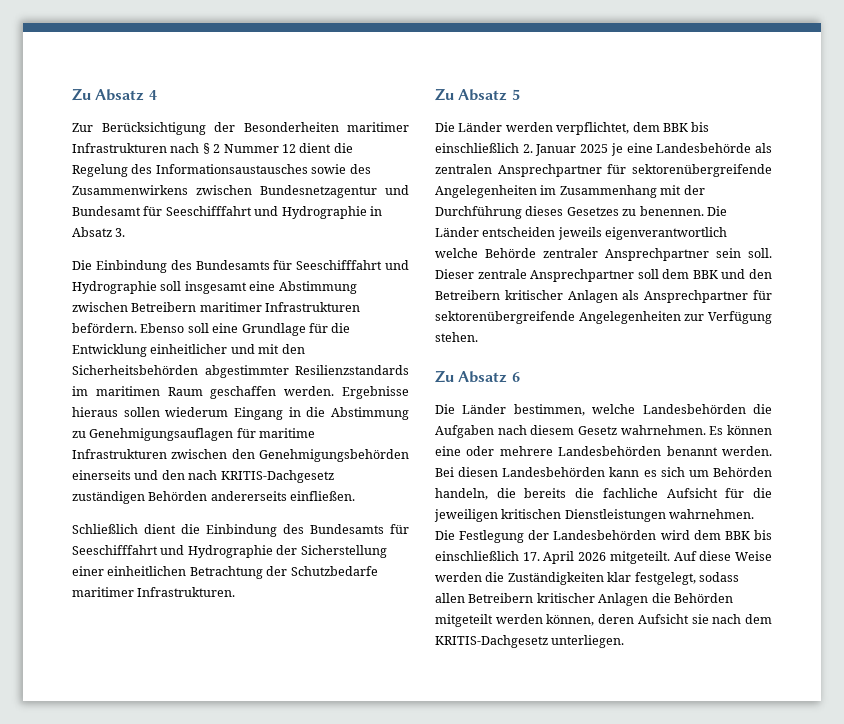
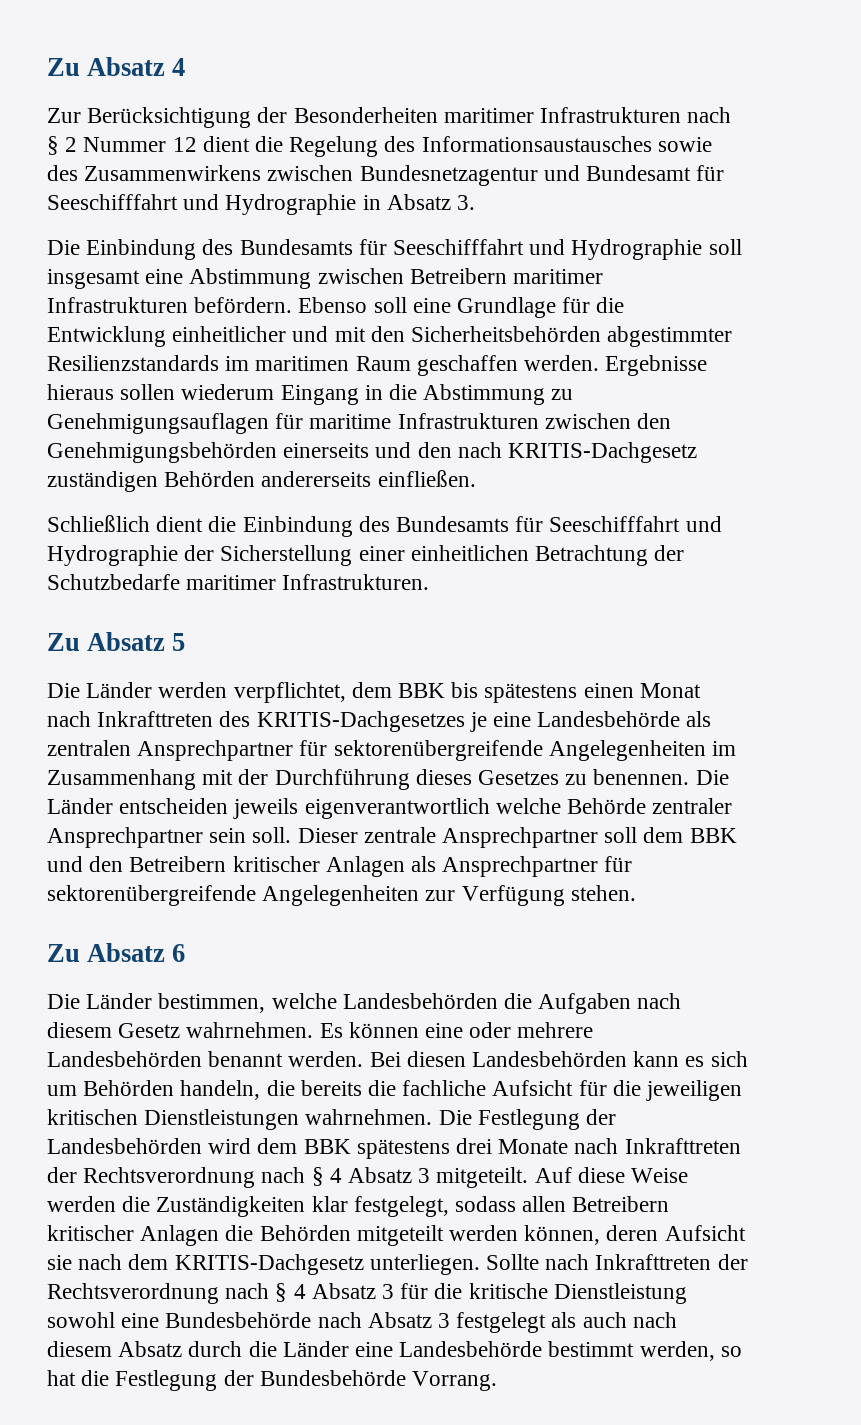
[435,143,609,156] einschließlich 2. Januar 2025 -> [484,683,701,703] [47,711,465,732] spätestens einen Monat nach Inkrafttreten des KRITIS-Dachgesetzes
[754,530,772,540] [435,551,607,564] bis einschließlich 17. April 2026 -> [356,1138,741,1159] [47,1167,431,1188] spätestens drei Monate nach Inkrafttreten der Rechtsverordnung nach § 4 Absatz 3
(625, 641) none -> [486,1254,748,1270] [47,1283,687,1304] [47,1312,677,1333] [47,1341,742,1361] [47,1370,498,1391] Sollte nach Inkrafttreten der Rechtsverordnung nach § 4 Absatz 3 für die kritische Dienstleistung sowohl eine Bundesbehörde nach Absatz 3 festgelegt als auch nach diesem Absatz durch die Länder eine Landesbehörde bestimmt werden, so hat die Festlegung der Bundesbehörde Vorrang.

